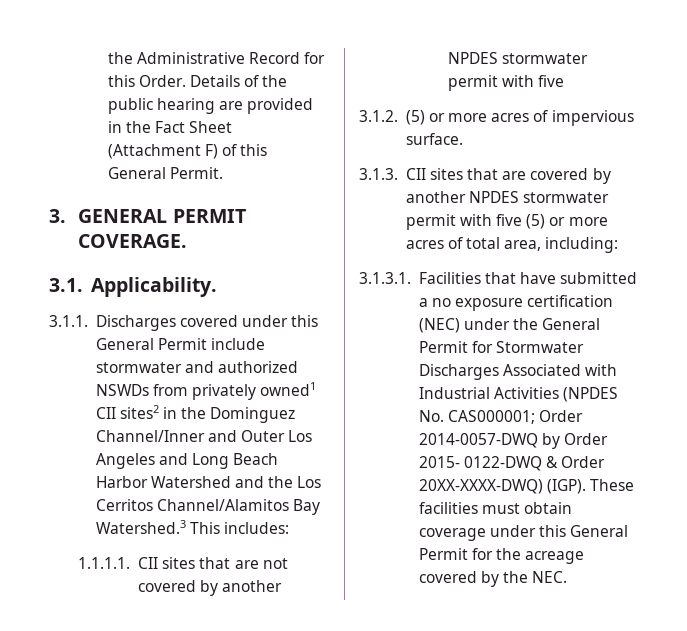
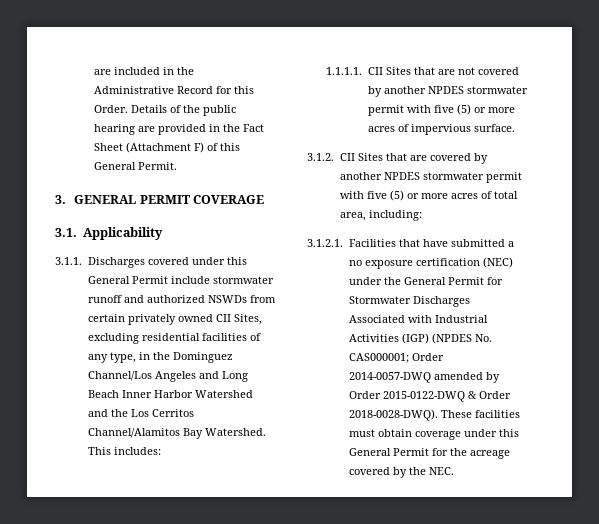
(107, 58) none -> [93,67,174,75] are included in
[78,234,188,248] COVERAGE. -> [193,195,265,204] COVERAGE
[90,277,217,297] Applicability. -> [82,227,163,240] Applicability
(182, 367) none -> [87,295,122,303] runoff
[192,382,317,400] [95,405,296,423] [95,430,313,442] privately owned1 CII sites2 in the Dominguez Channel/Inner and Outer Los -> [87,314,262,325] [87,333,261,344] [87,352,233,363] [87,371,152,381] certain privately owned CII Sites, excluding residential facilities of any type, in the Dominguez Channel/Los
(279, 459) none -> [121,390,152,398] Inner
[95,520,186,534] Watershed.3 -> [204,428,266,436] Watershed.
[162,557,196,569] sites -> [385,67,411,75] Sites
[359,110,398,122] // 3.1.2. -> (454, 109) none
[359,168,463,180] 3.1.3. CII sites -> [307,153,383,161] 3.1.2. CII Sites
[359,272,411,284] 3.1.3.1. -> [307,239,343,247] 3.1.2.1.
(559, 393) none -> [401,333,429,344] (IGP)
(538, 440) none -> [433,372,483,380] amended
[418,456,606,471] [418,479,586,494] 2015- 0122-DWQ & Order 20XX-XXXX-DWQ) (IGP). -> [382,391,511,402] [348,409,438,421] 2015-0122-DWQ & Order 2018-0028-DWQ).

